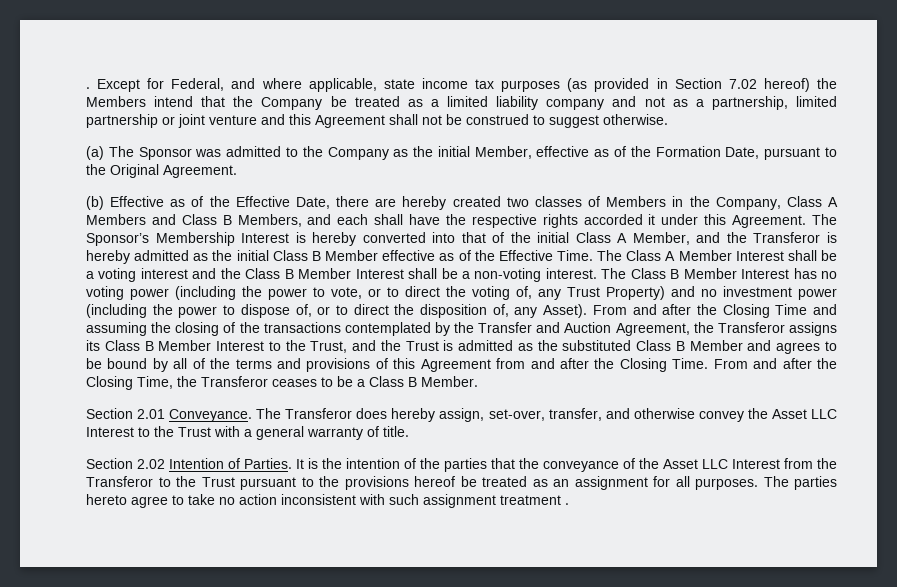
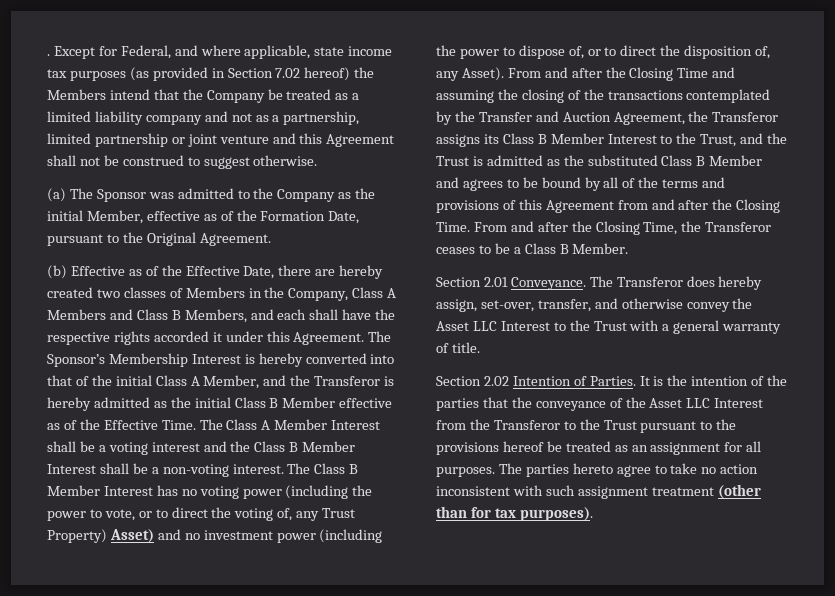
(665, 293) none -> [109,529,154,543] Asset)
[565,503,569,505] . -> [717,484,761,499] [436,506,593,521] (other than for tax purposes).

